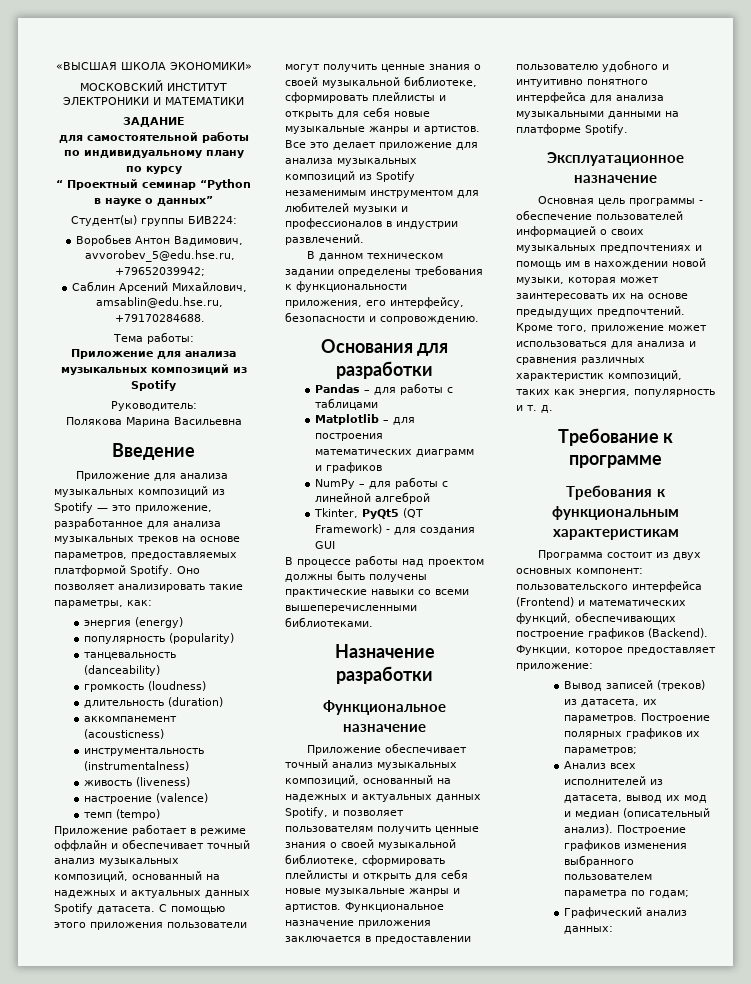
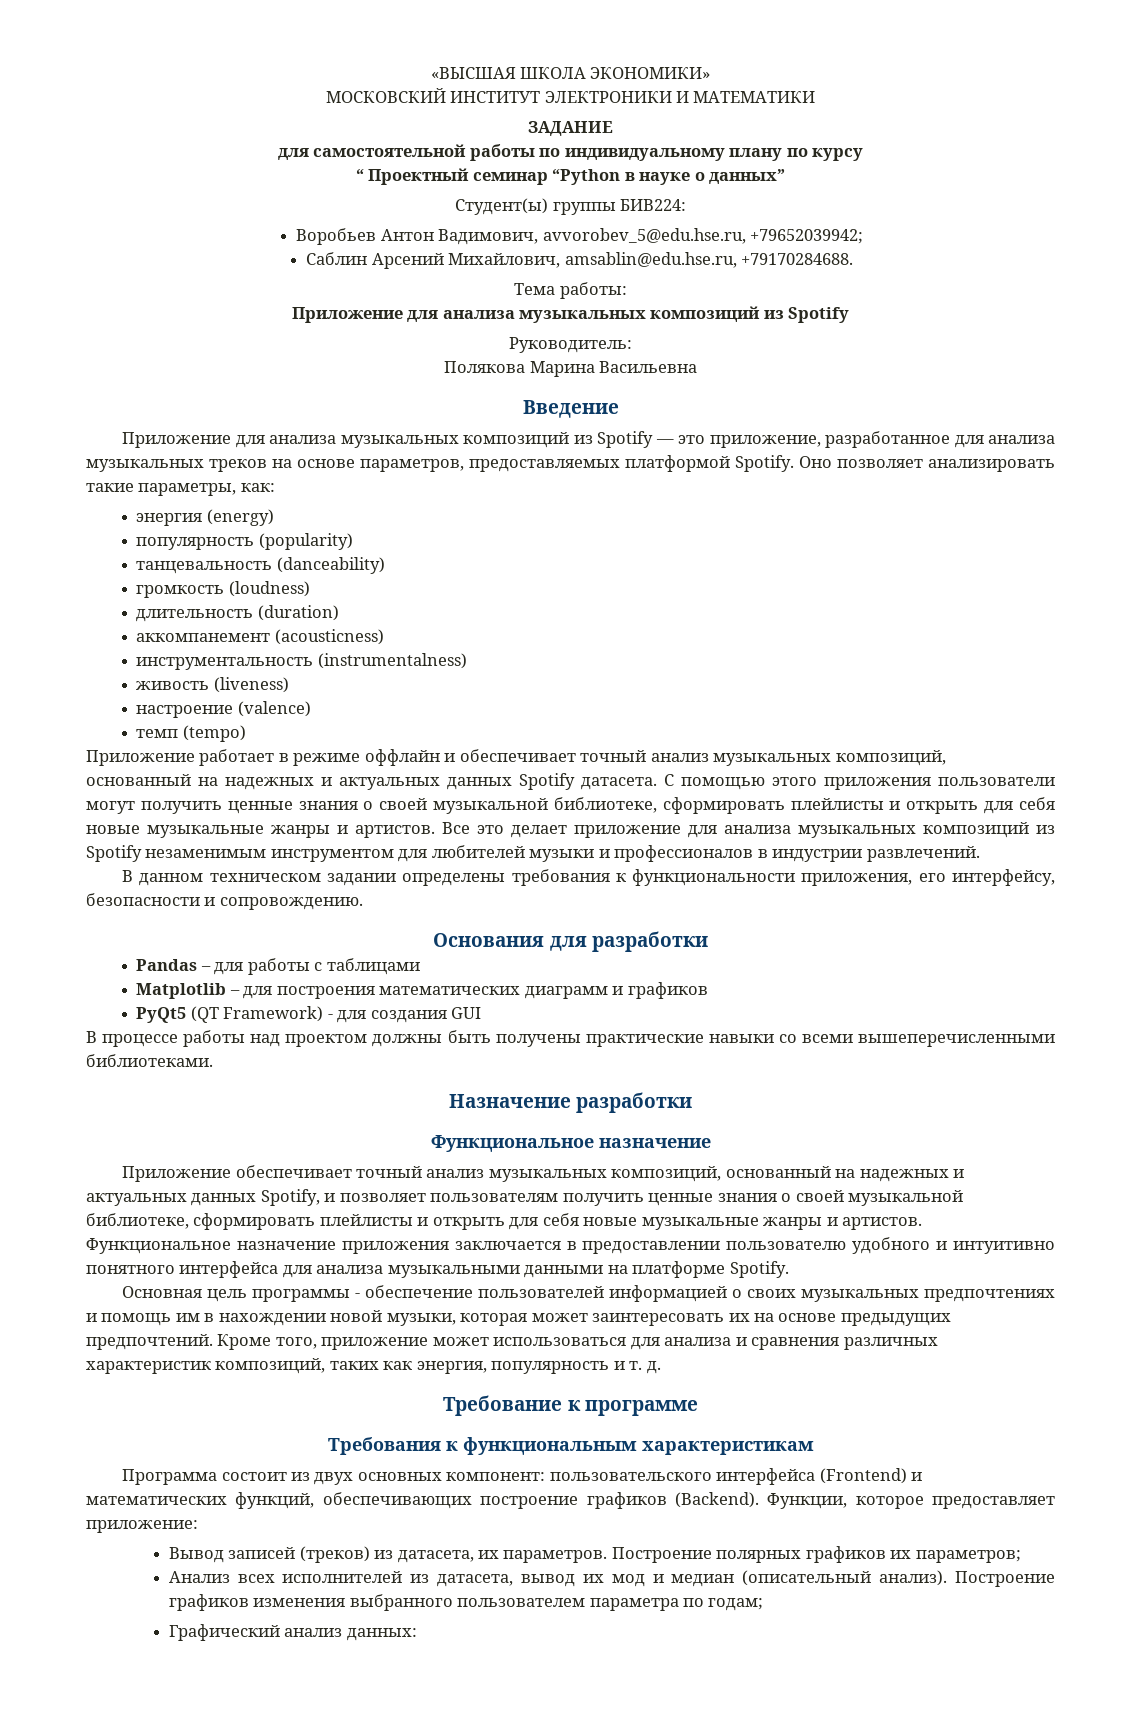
[315,477,449,489] [315,492,431,504] [314,508,359,518] NumPy – для работы с линейной алгеброй // Tkinter, -> (708, 990) none
[547,152,684,166] [574,175,657,183] // Эксплуатационное назначение -> (789, 1269) none

